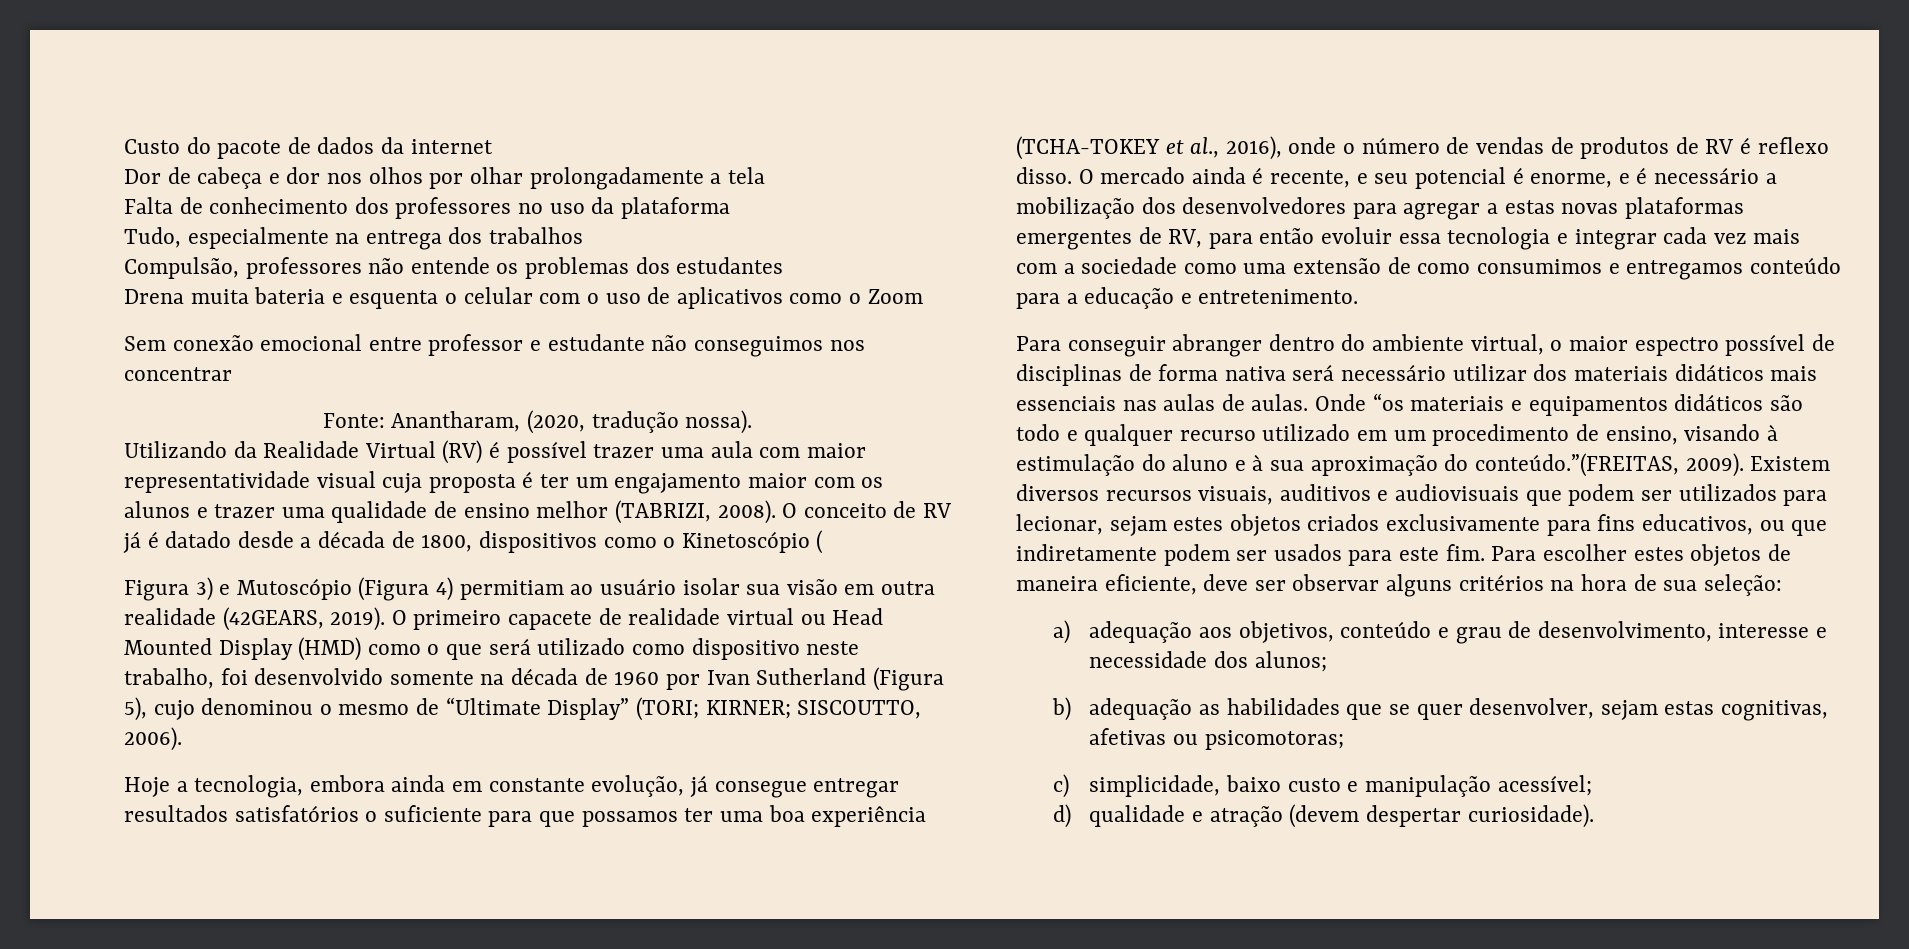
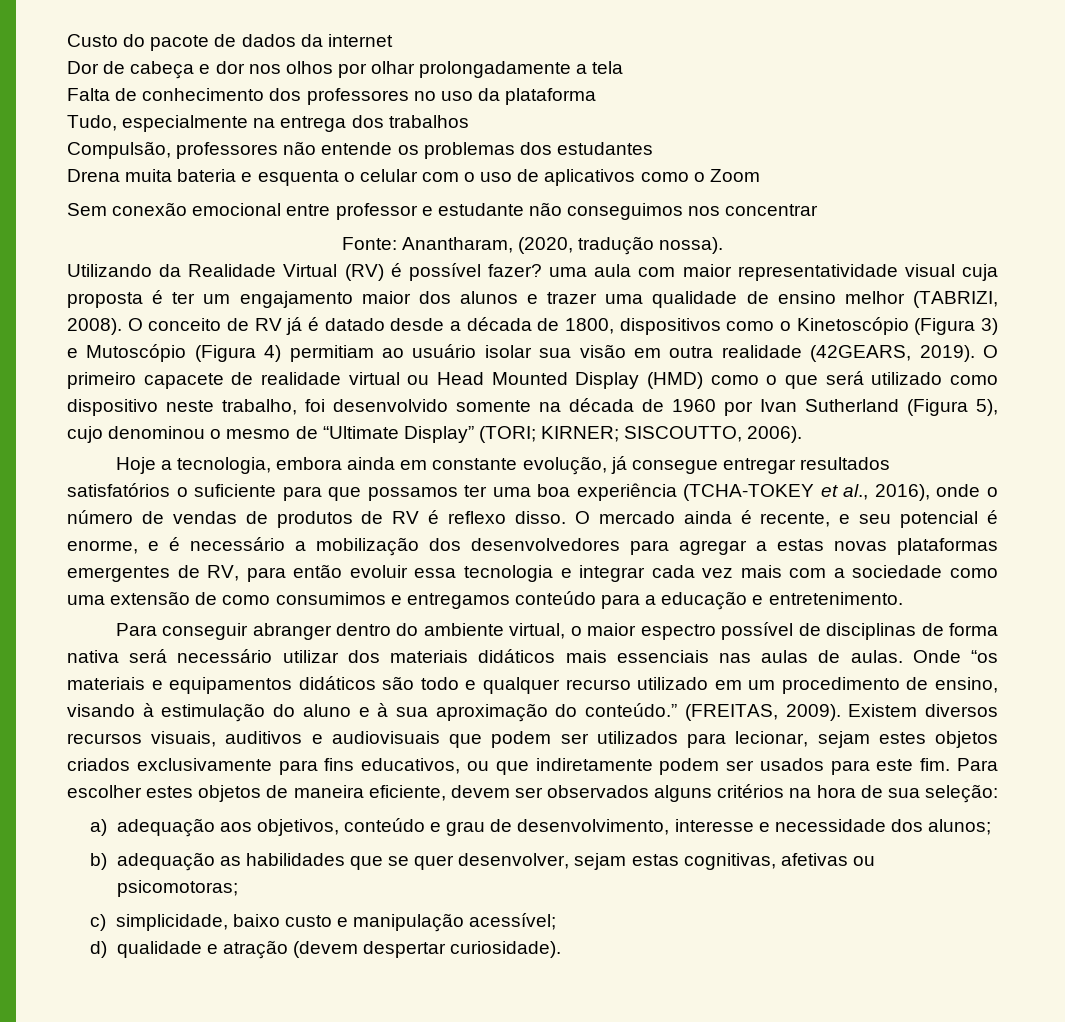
[593,444,655,458] trazer -> [488,264,543,277] fazer?
[813,477,884,488] com os -> [418,291,451,304] dos
[816,530,824,554] [124,580,189,601] ( // Figura -> [914,318,976,335] (Figura
[1474,453,1679,477] conteúdo.”(FREITAS, -> [585,703,778,721] conteúdo.” (FREITAS,
[1203,574,1380,591] deve ser observar -> [450,785,650,798] devem ser observados

